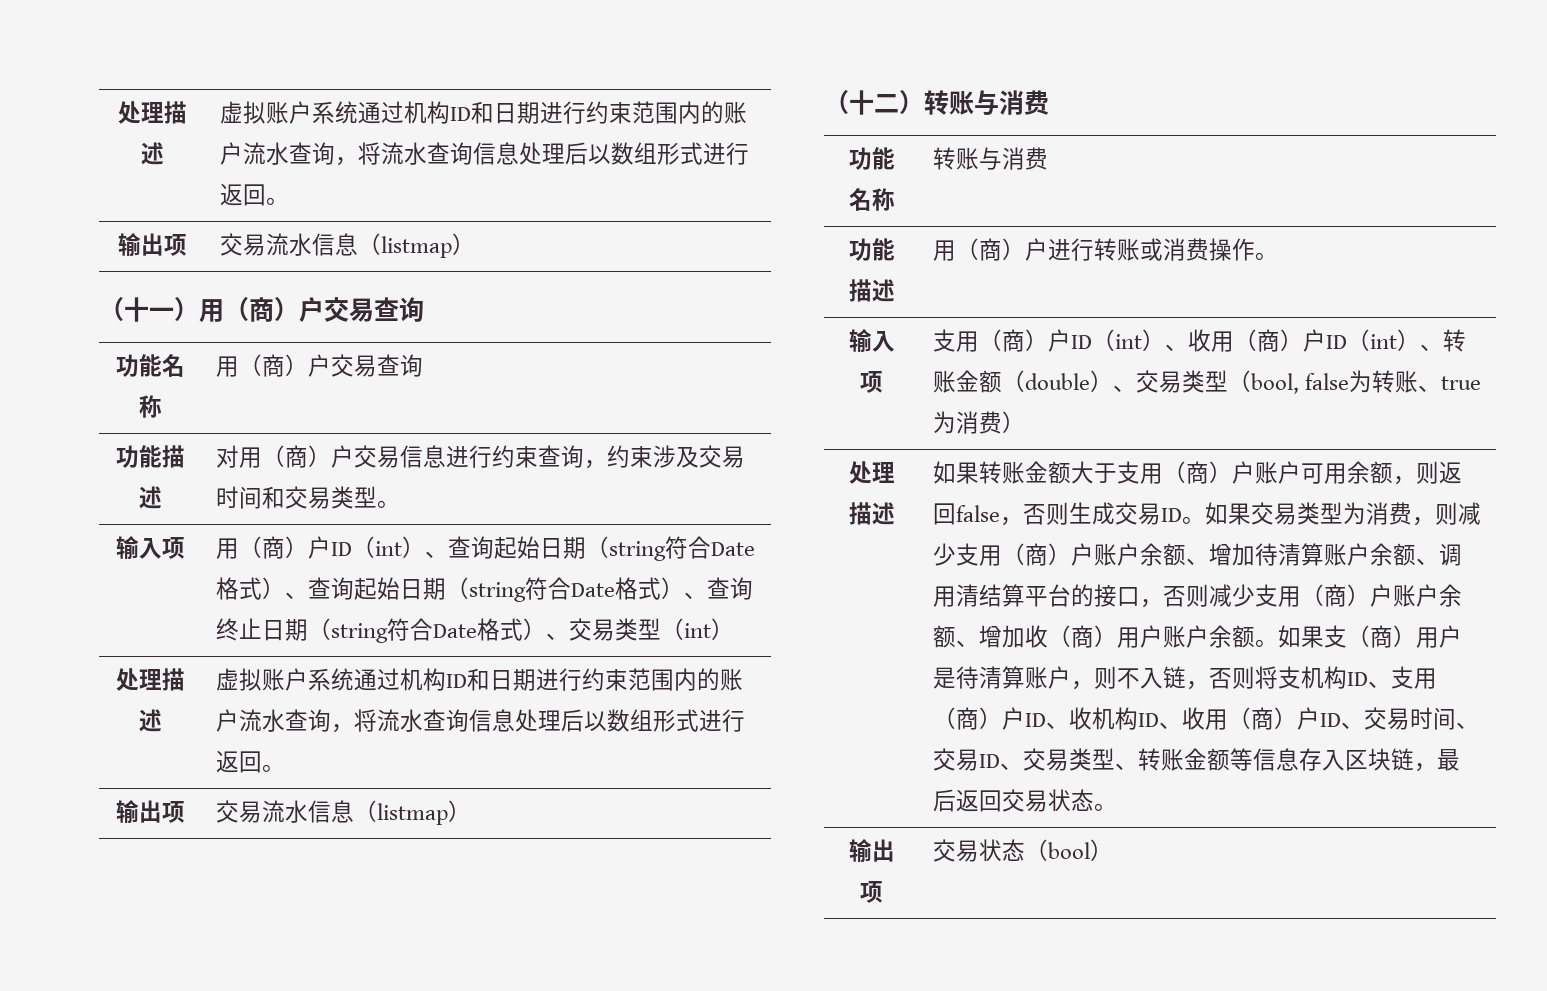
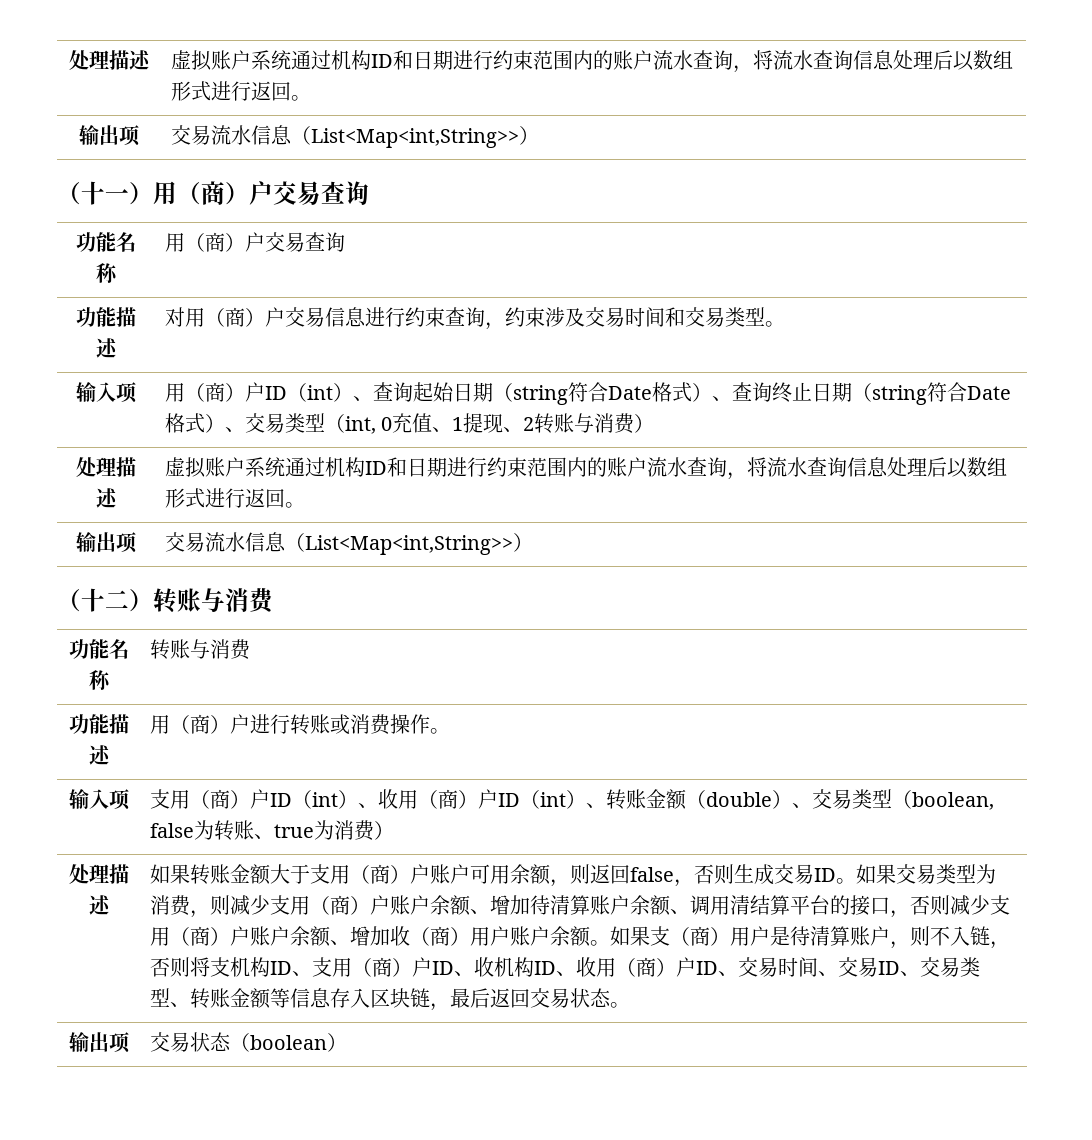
[380,236,452,258] listmap -> [311,128,520,148] List<Map<int,String>>
[353,577,753,602] 起始日期（string符合Date格式）、查询 -> (773, 392) none
[683,623,711,638] int -> [345,413,636,434] int, 0充值、1提现、2转账与消费
[376,803,448,825] listmap -> [305,535,514,555] List<Map<int,String>>
[1250,373,1299,394] bool, -> [912,792,995,810] boolean,
[1047,842,1090,859] bool -> [250,1035,328,1050] boolean

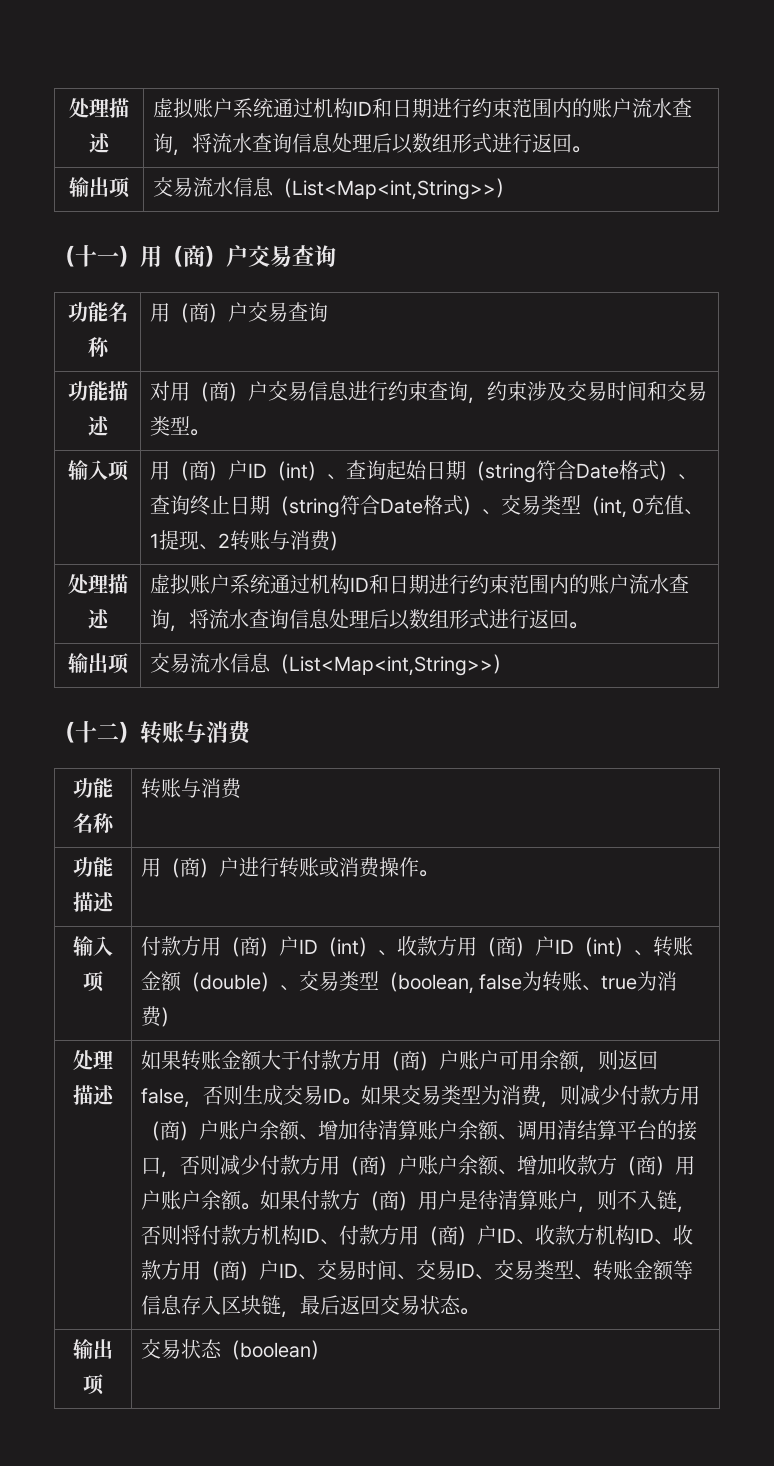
[150,789,171,809] 支 -> [140,936,201,956] 付款方
(399, 799) none -> [416,936,457,956] 款方
[310,864,331,884] 支 -> [300,1050,361,1070] 付款方
[270,895,291,915] 支 -> [619,1085,680,1105] 付款方
[990,895,1011,915] 支 -> [259,1155,320,1175] 付款方
(411, 936) none -> [576,1155,617,1175] 款方
[650,926,671,946] 支 -> [299,1190,360,1210] 付款方
[210,957,333,977] 支机构ID、支 -> [200,1225,399,1245] 付款方机构ID、付款方
(495, 967) none -> [554,1225,595,1245] 款方
(597, 967) none -> [140,1260,181,1280] 款方

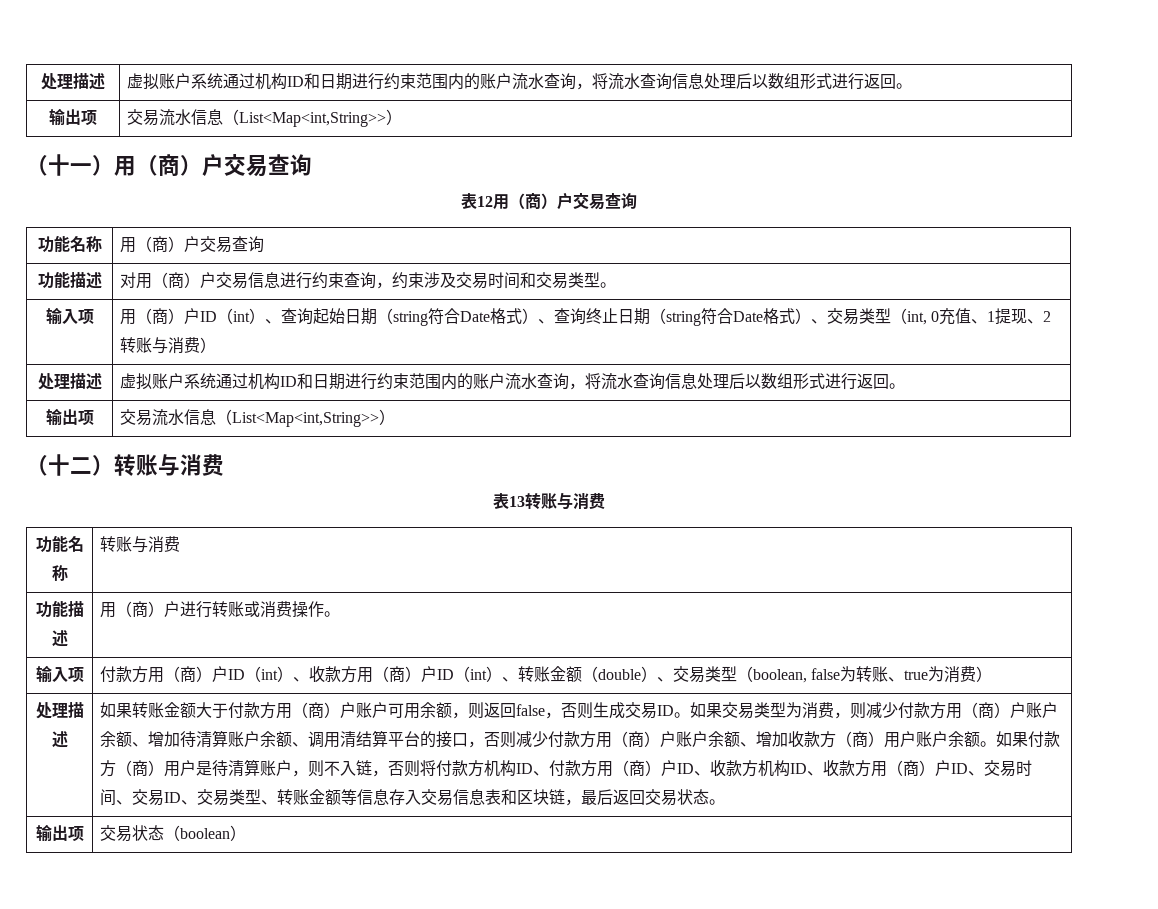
(336, 256) none -> [461,192,637,210] // 表12用（商）户交易查询
(252, 732) none -> [493,493,605,510] // 表13转账与消费
(221, 1305) none -> [421,789,518,806] 交易信息表和

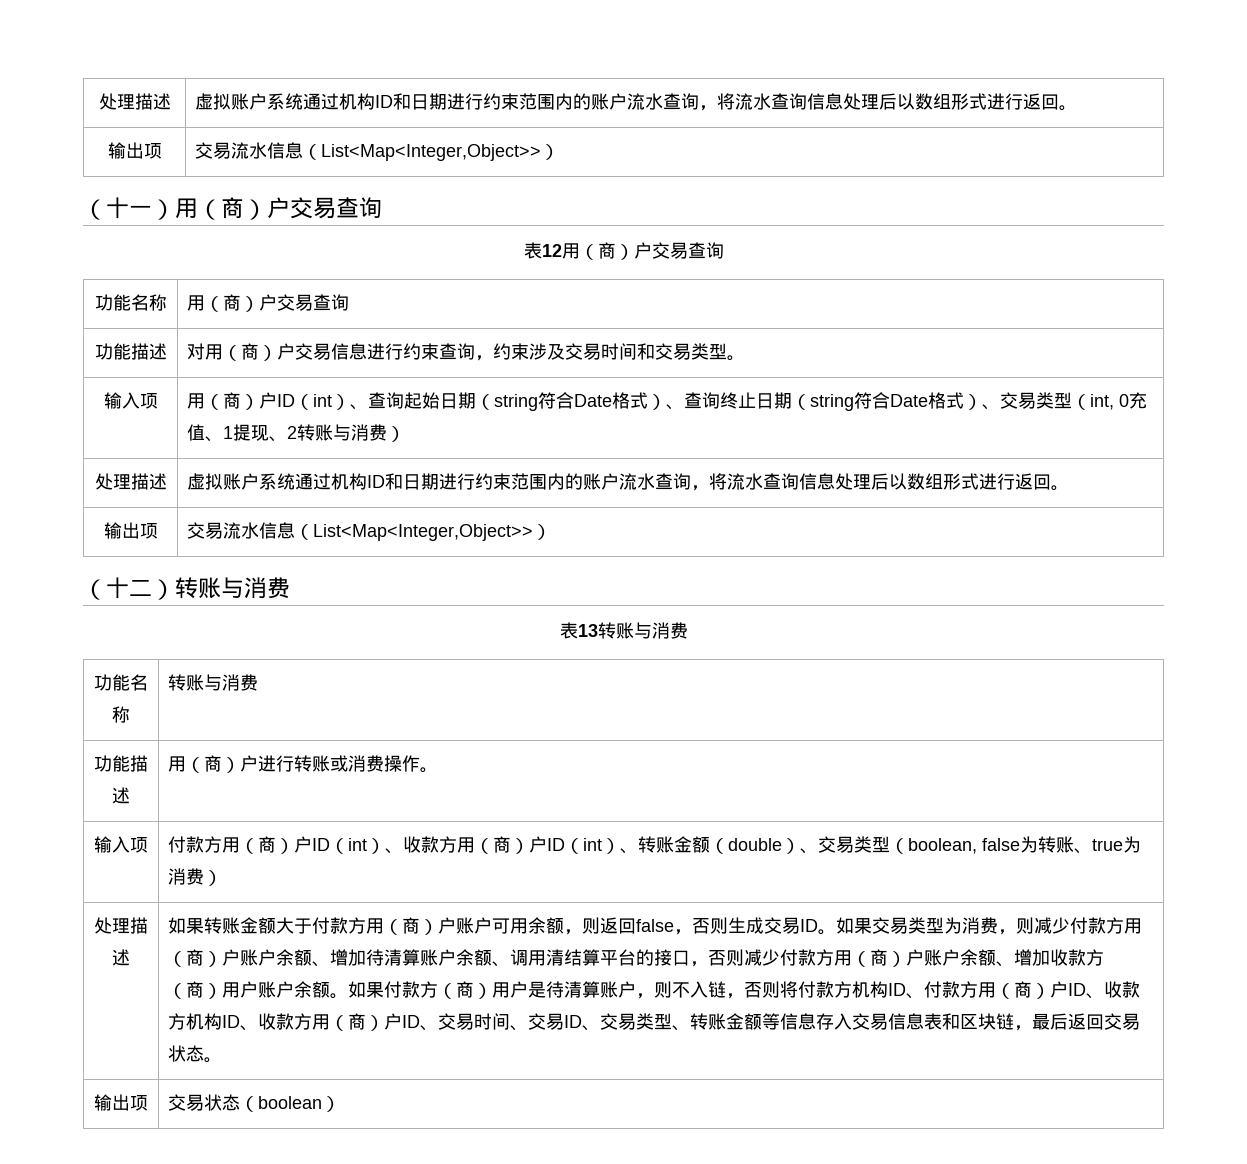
[239,112,387,127] List<Map<int,String>> -> [320,144,541,161] List<Map<Integer,Object>>
[232,412,380,427] List<Map<int,String>> -> [312,524,533,541] List<Map<Integer,Object>>

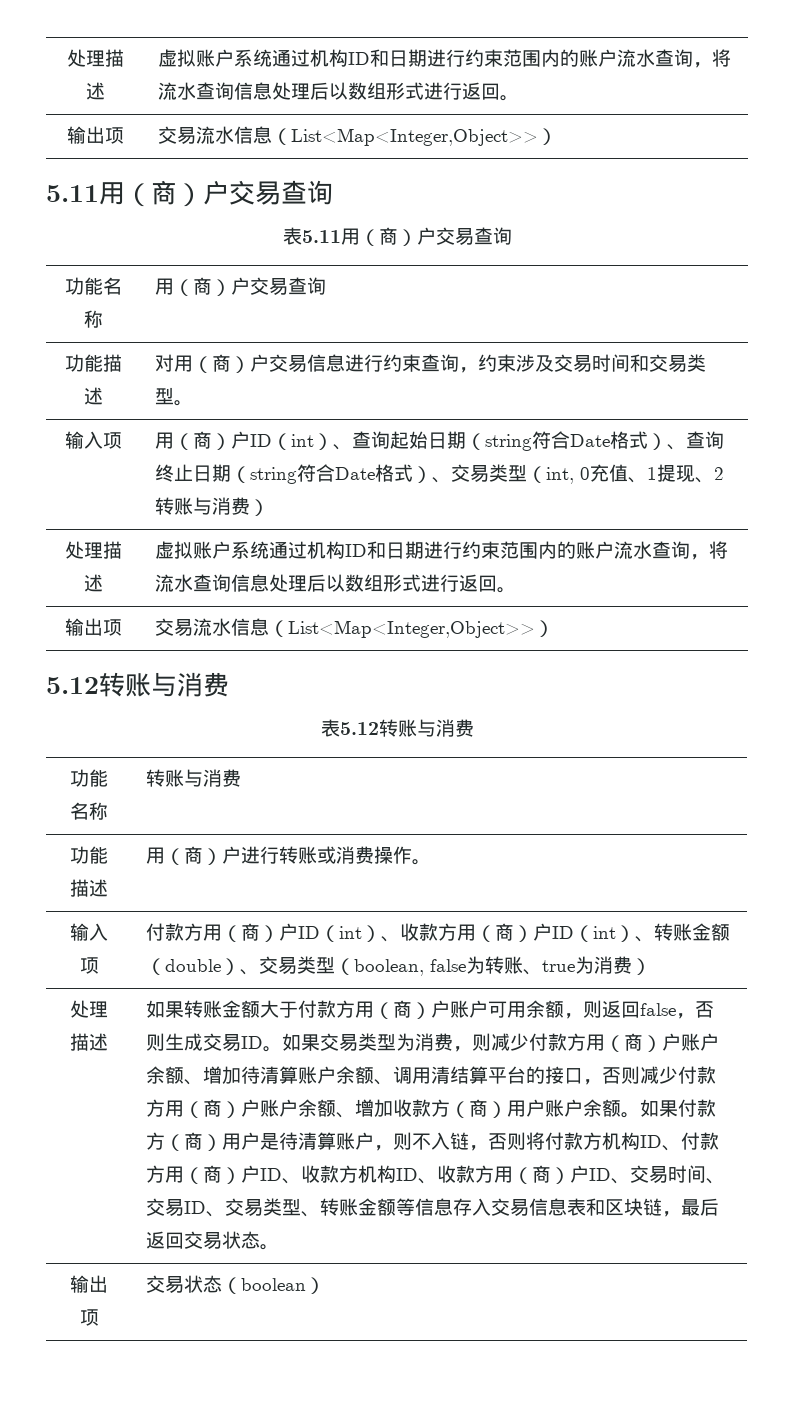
[83,197,175,220] （十一） -> [46,185,99,202] 5.11
[541,244,562,257] 12 -> [301,230,341,243] 5.11
[83,577,175,600] （十二） -> [46,677,99,694] 5.12
[577,624,598,637] 13 -> [339,722,379,735] 5.12

